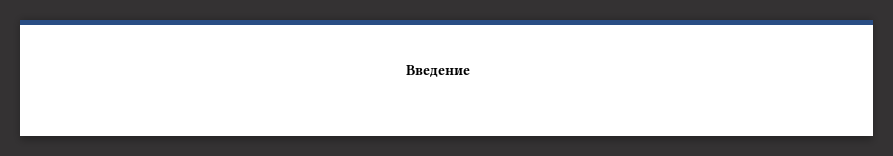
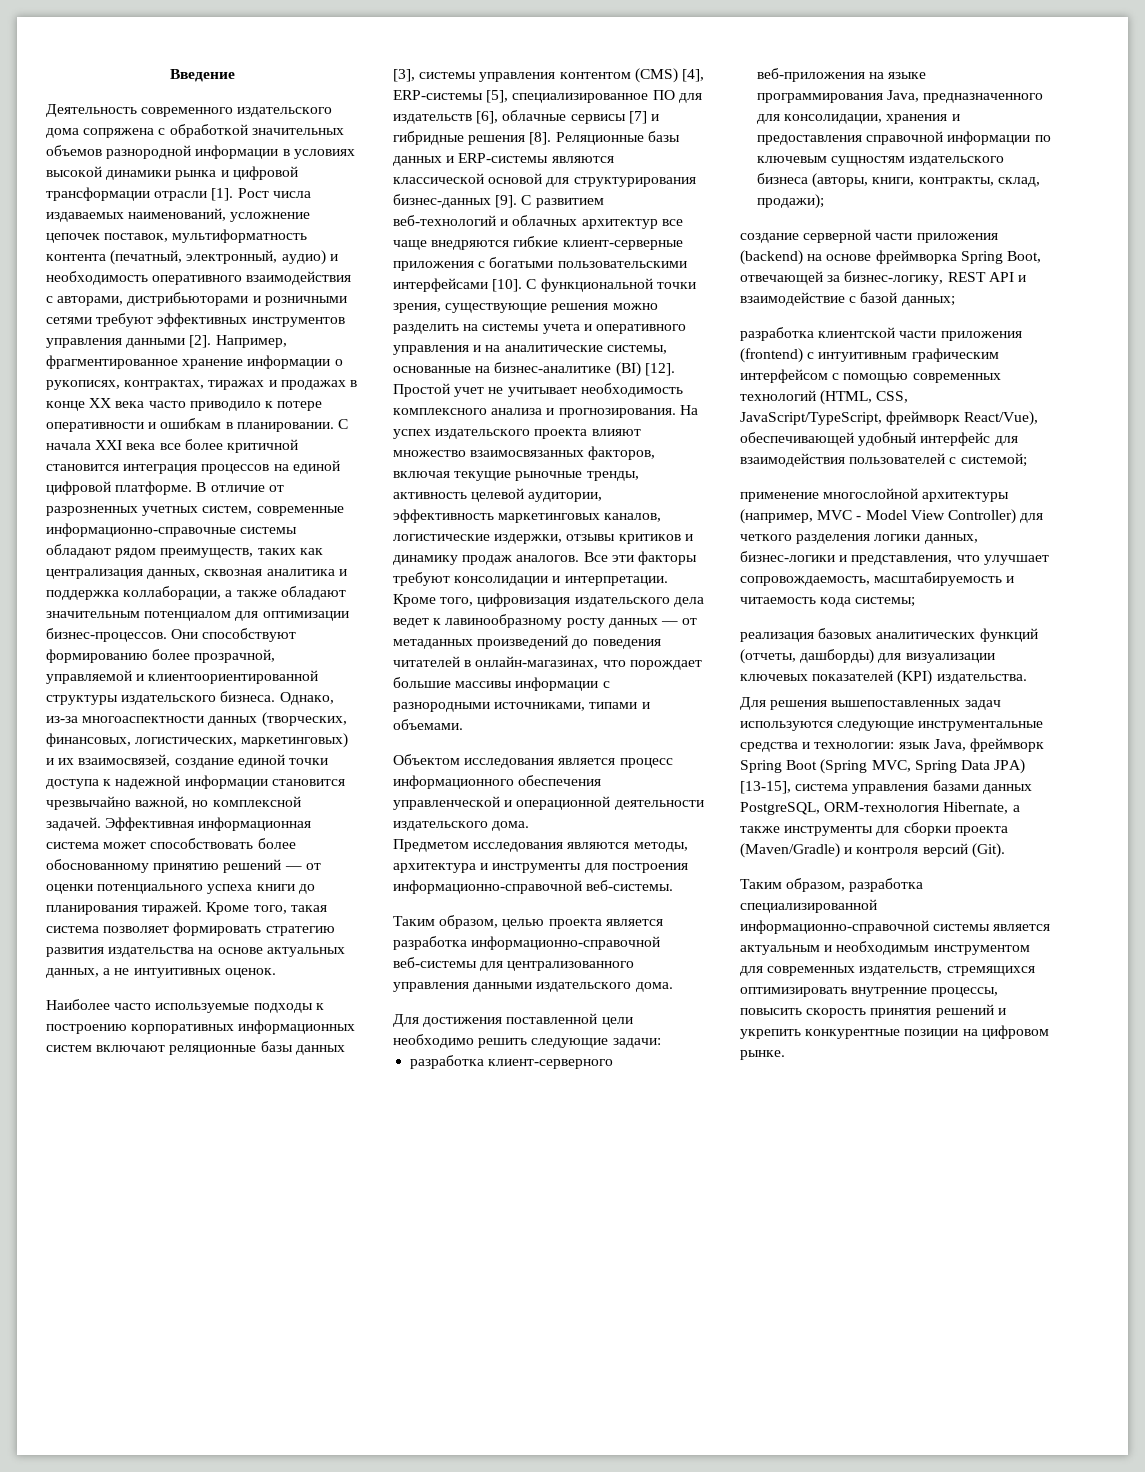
(470, 71) none -> [46,104,333,117] [46,124,344,138] [46,145,355,159] [46,166,298,180] [46,187,311,201] [46,208,311,222] [46,229,308,243] [46,250,338,265] [46,271,352,285] [46,292,347,306] [46,313,345,327] [46,335,287,348] [46,355,343,369] [46,380,357,390] [46,398,323,411] [46,418,348,432] [46,439,298,453] [46,460,340,474] [46,481,284,495] [46,506,344,516] [46,523,298,537] [46,544,323,558] [46,569,347,579] [46,586,346,600] [46,611,349,621] [46,628,297,642] [46,649,276,663] [46,670,319,684] [46,691,334,705] [46,712,347,727] [46,733,349,748] [46,754,328,768] [46,775,345,789] [46,796,301,810] [46,817,312,831] [46,838,296,849] [46,859,321,873] [46,884,315,894] [46,901,327,915] [46,922,335,936] [46,947,345,957] [46,968,276,978] [46,999,324,1013] [46,1020,356,1034] [46,1041,345,1055] [393,68,704,83] [393,90,702,103] [393,110,659,124] [393,131,680,145] [393,153,614,166] [393,173,696,187] [393,194,604,208] [393,215,683,229] [393,236,683,250] [393,257,687,271] [393,278,696,292] [393,303,658,313] [393,324,686,334] [393,345,667,355] [393,362,675,377] [393,383,683,397] [393,405,698,418] [393,429,641,439] [393,446,656,460] [393,471,639,481] [393,488,603,502] [393,509,662,523] [393,534,693,544] [393,551,697,565] [393,572,668,586] [393,593,704,607] [393,614,698,628] [393,635,661,649] [393,656,702,670] [393,677,610,691] [393,702,650,712] [393,719,463,730] [393,754,673,768] [393,775,602,789] [393,796,704,810] [393,821,530,831] [393,839,688,852] [393,863,688,873] [393,880,674,894] [393,915,663,929] [393,936,661,950] [393,957,635,971] [393,982,673,992] [393,1013,633,1027] [393,1034,661,1048] [410,1055,614,1069] [757,68,927,82] [757,90,1044,103] [757,114,960,124] [757,131,1051,145] [757,156,1005,166] [757,173,1040,188] [757,194,825,209] [740,229,998,243] [740,250,1041,265] [740,271,1026,285] [740,292,955,306] [740,327,1022,341] [740,348,999,363] [740,369,1001,383] [740,390,909,405] [740,411,1039,426] [740,432,1018,446] [740,453,1027,467] [740,488,1010,502] [740,509,1044,524] [740,534,978,544] [740,551,1049,565] [740,572,1015,586] [740,597,916,607] [740,628,1038,642] [740,649,995,664] [740,670,1027,685] [740,697,1001,710] [740,721,1044,731] [740,738,1044,752] [740,759,1026,774] [740,780,1032,794] [740,802,1020,815] [740,822,1008,836] [740,843,1005,858] [740,878,924,892] [740,899,877,913] [740,920,1051,934] [740,941,1030,955] [740,966,1035,976] [740,987,999,997] [740,1004,1006,1018] [740,1025,1049,1039] [740,1050,785,1060] // Деятельность современного издательского дома сопряжена с обработкой значительных объемов разнородной информации в условиях высокой динамики рынка и цифровой трансформации отрасли [1]. Рост числа издаваемых наименований, усложнение цепочек поставок, мультиформатность контента (печатный, электронный, аудио) и необходимость оперативного взаимодействия с авторами, дистрибьюторами и розничными сетями требуют эффективных инструментов управления данными [2]. Например, фрагментированное хранение информации о рукописях, контрактах, тиражах и продажах в конце XX века часто приводило к потере оперативности и ошибкам в планировании. С начала XXI века все более критичной становится интеграция процессов на единой цифровой платформе. В отличие от разрозненных учетных систем, современные информационно-справочные системы обладают рядом преимуществ, таких как централизация данных, сквозная аналитика и поддержка коллаборации, а также обладают значительным потенциалом для оптимизации бизнес-процессов. Они способствуют формированию более прозрачной, управляемой и клиентоориентированной структуры издательского бизнеса. Однако, из-за многоаспектности данных (творческих, финансовых, логистических, маркетинговых) и их взаимосвязей, создание единой точки доступа к надежной информации становится чрезвычайно важной, но комплексной задачей. Эффективная информационная система может способствовать более обоснованному принятию решений — от оценки потенциального успеха книги до планирования тиражей. Кроме того, такая система позволяет формировать стратегию развития издательства на основе актуальных данных, а не интуитивных оценок. // Наиболее часто используемые подходы к построению корпоративных информационных систем включают реляционные базы данных [3], системы управления контентом (CMS) [4], ERP-системы [5], специализированное ПО для издательств [6], облачные сервисы [7] и гибридные решения [8]. Реляционные базы данных и ERP-системы являются классической основой для структурирования бизнес-данных [9]. С развитием веб-технологий и облачных архитектур все чаще внедряются гибкие клиент-серверные приложения с богатыми пользовательскими интерфейсами [10]. С функциональной точки зрения, существующие решения можно разделить на системы учета и оперативного управления и на аналитические системы, основанные на бизнес-аналитике (BI) [12]. Простой учет не учитывает необходимость комплексного анализа и прогнозирования. На успех издательского проекта влияют множество взаимосвязанных факторов, включая текущие рыночные тренды, активность целевой аудитории, эффективность маркетинговых каналов, логистические издержки, отзывы критиков и динамику продаж аналогов. Все эти факторы требуют консолидации и интерпретации. Кроме того, цифровизация издательского дела ведет к лавинообразному росту данных — от метаданных произведений до поведения читателей в онлайн-магазинах, что порождает большие массивы информации с разнородными источниками, типами и объемами. // Объектом исследования является процесс информационного обеспечения управленческой и операционной деятельности издательского дома. // Предметом исследования являются методы, архитектура и инструменты для построения информационно-справочной веб-системы. // Таким образом, целью проекта является разработка информационно-справочной веб-системы для централизованного управления данными издательского дома. // Для достижения поставленной цели необходимо решить следующие задачи: // разработка клиент-серверного веб-приложения на языке программирования Java, предназначенного для консолидации, хранения и предоставления справочной информации по ключевым сущностям издательского бизнеса (авторы, книги, контракты, склад, продажи); // создание серверной части приложения (backend) на основе фреймворка Spring Boot, отвечающей за бизнес-логику, REST API и взаимодействие с базой данных; // разработка клиентской части приложения (frontend) с интуитивным графическим интерфейсом с помощью современных технологий (HTML, CSS, JavaScript/TypeScript, фреймворк React/Vue), обеспечивающей удобный интерфейс для взаимодействия пользователей с системой; // применение многослойной архитектуры (например, MVC - Model View Controller) для четкого разделения логики данных, бизнес-логики и представления, что улучшает сопровождаемость, масштабируемость и читаемость кода системы; // реализация базовых аналитических функций (отчеты, дашборды) для визуализации ключевых показателей (KPI) издательства. // Для решения вышепоставленных задач используются следующие инструментальные средства и технологии: язык Java, фреймворк Spring Boot (Spring MVC, Spring Data JPA) [13-15], система управления базами данных PostgreSQL, ORM-технология Hibernate, а также инструменты для сборки проекта (Maven/Gradle) и контроля версий (Git). // Таким образом, разработка специализированной информационно-справочной системы является актуальным и необходимым инструментом для современных издательств, стремящихся оптимизировать внутренние процессы, повысить скорость принятия решений и укрепить конкурентные позиции на цифровом рынке.

